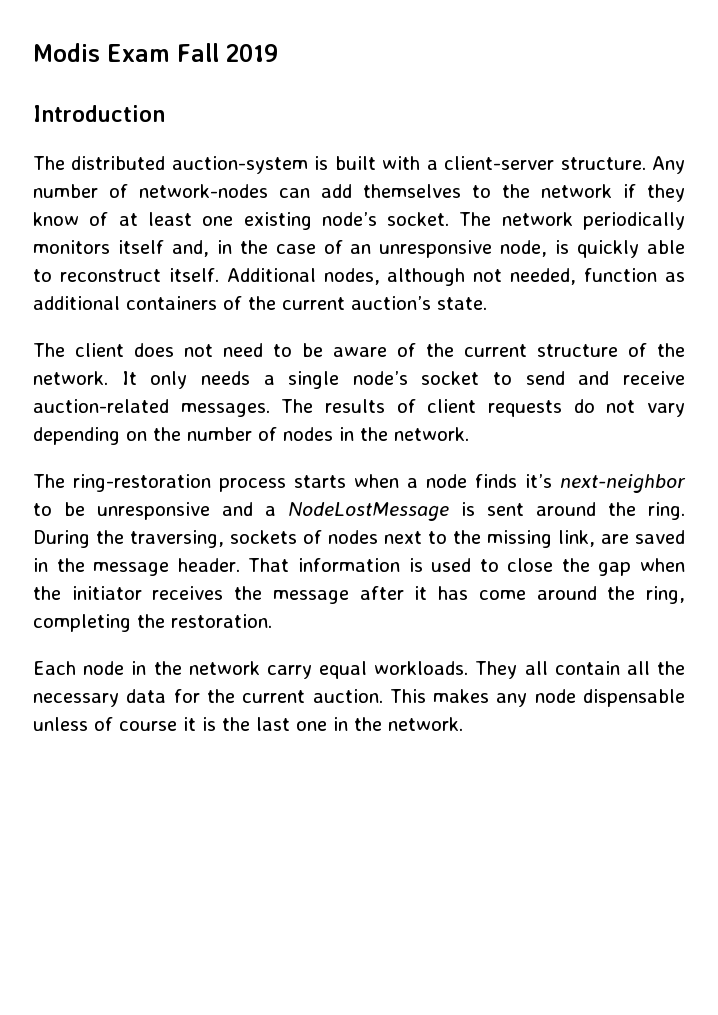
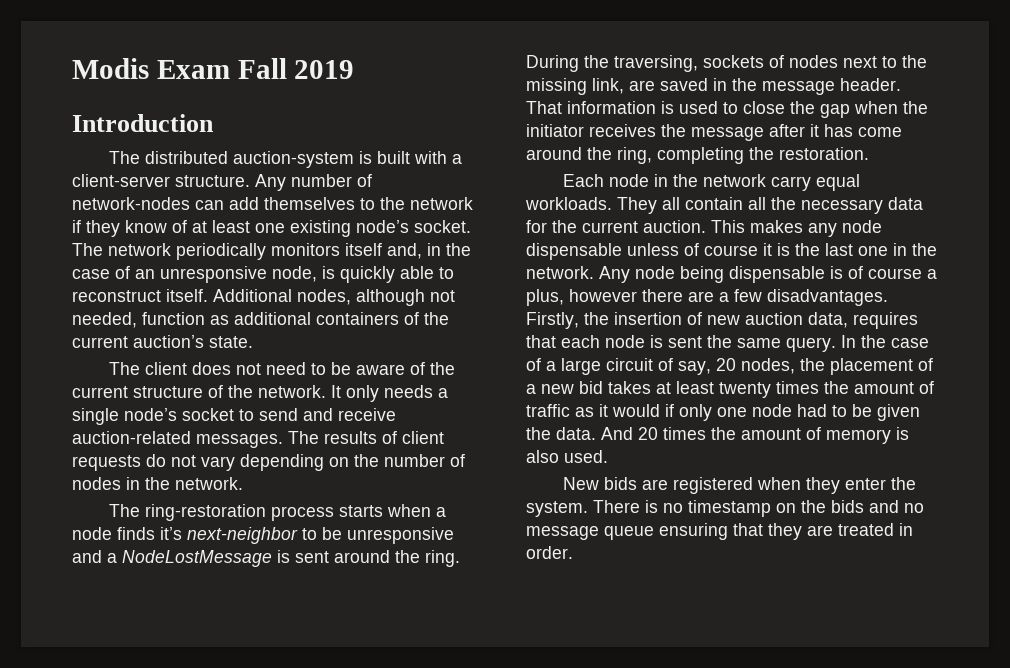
(463, 724) none -> [599,266,937,283] [526,289,888,306] [526,312,918,329] [526,335,929,352] [526,358,933,375] [526,381,934,398] [526,404,920,421] [526,427,909,444] [526,450,608,463] [562,477,916,494] [526,500,924,517] [526,523,913,540] [526,546,573,559] Any node being dispensable is of course a plus, however there are a few disadvantages. Firstly, the insertion of new auction data, requires that each node is sent the same query. In the case of a large circuit of say, 20 nodes, the placement of a new bid takes at least twenty times the amount of traffic as it would if only one node had to be given the data. And 20 times the amount of memory is also used. // New bids are registered when they enter the system. There is no timestamp on the bids and no message queue ensuring that they are treated in order.

